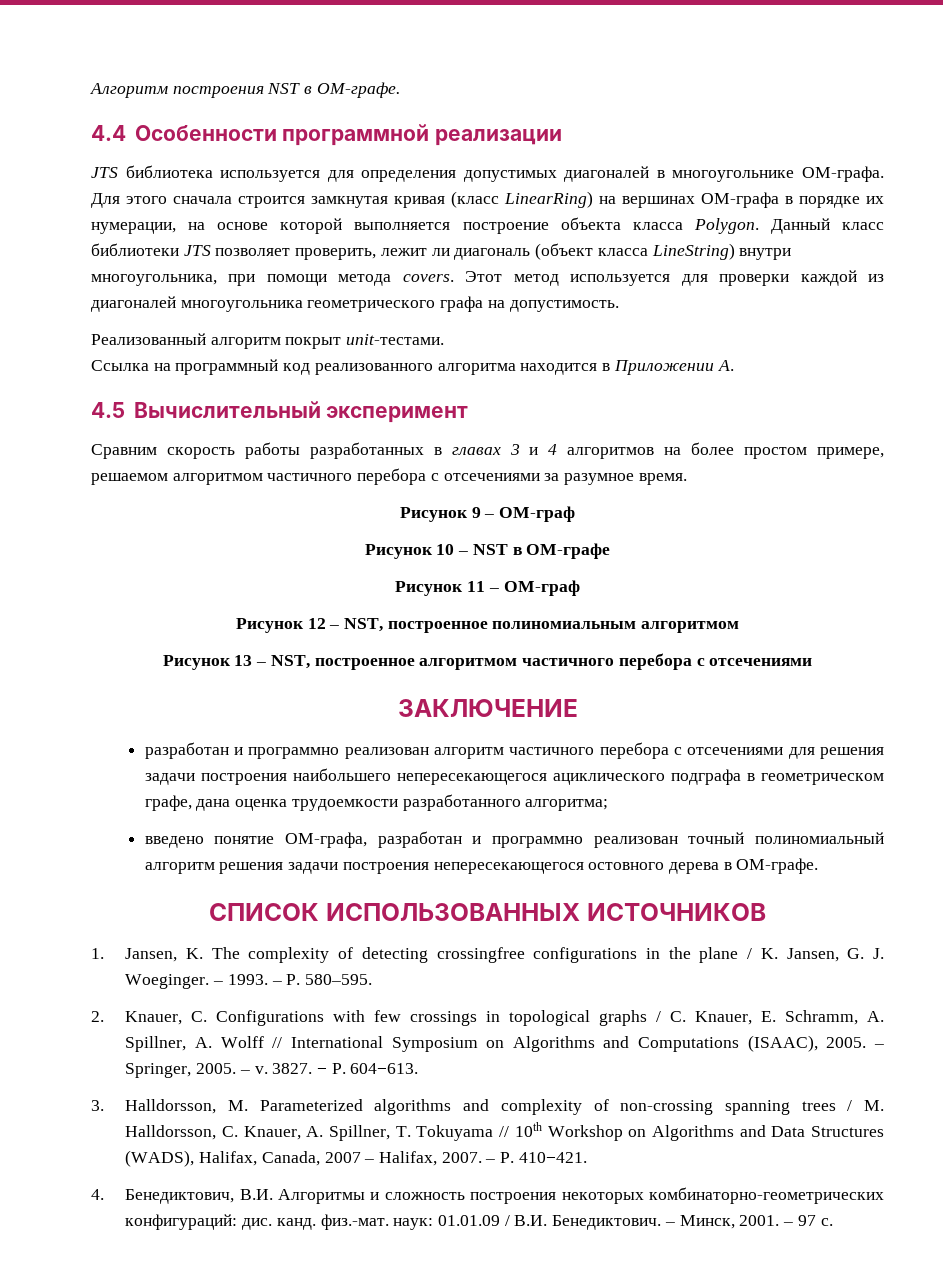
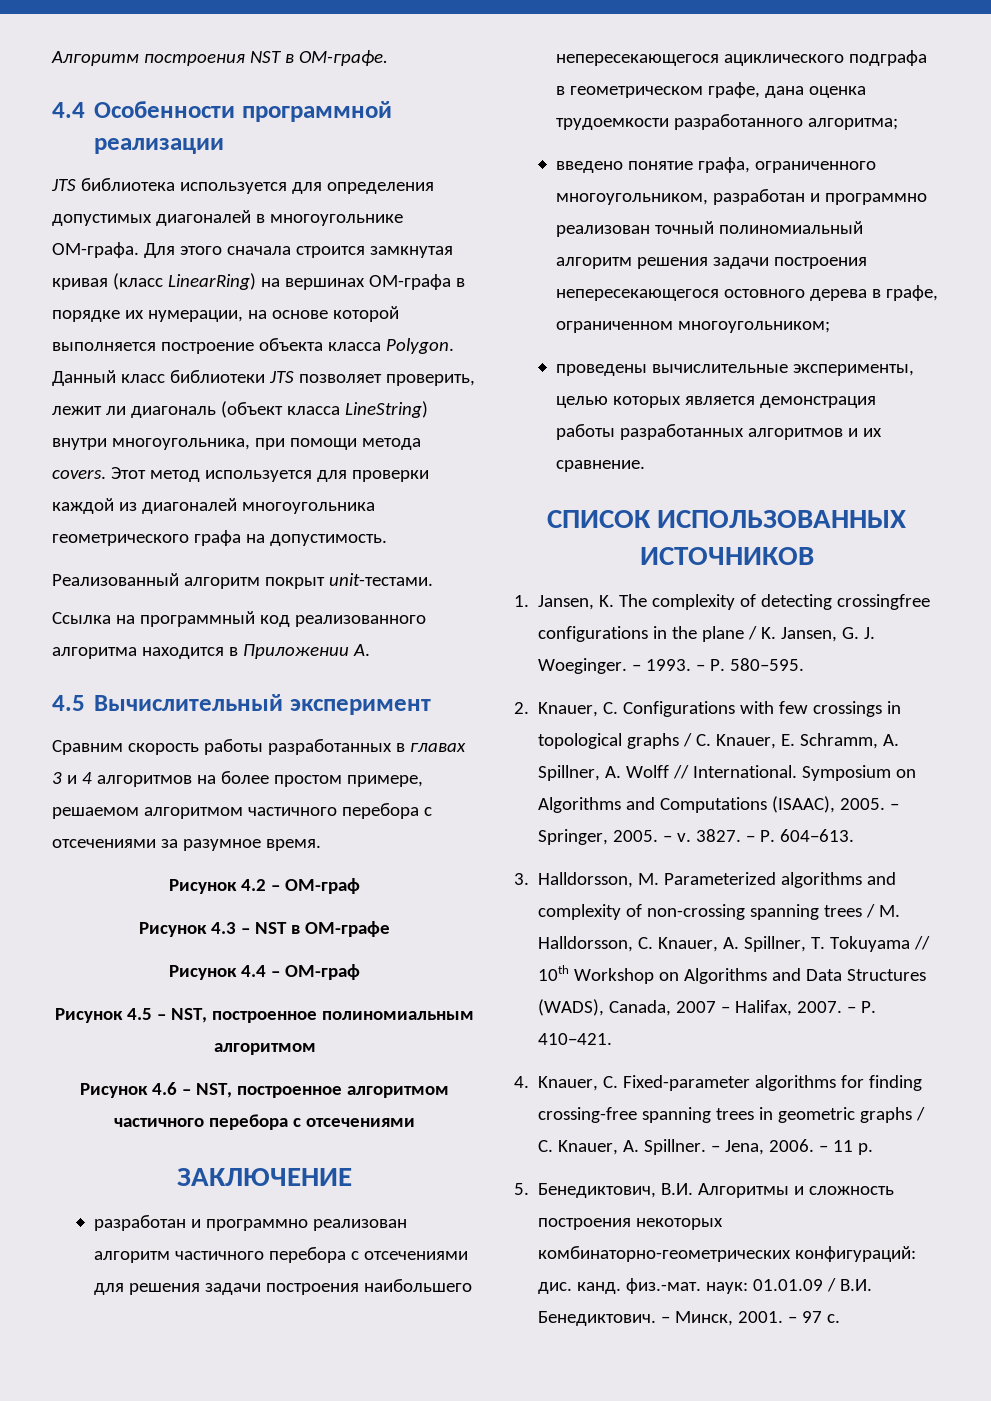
[471,506,576,522] [364,544,455,559] 9 – ОМ-граф // Рисунок 10 -> [241,878,360,894] [139,922,237,937] 4.2 – ОМ-граф // Рисунок 4.3
[467,580,580,596] [235,618,326,633] 11 – ОМ-граф // Рисунок 12 -> [241,964,360,980] [55,1008,153,1023] 4.4 – ОМ-граф // Рисунок 4.5
[234,655,253,666] 13 -> [152,1082,178,1095] 4.6
[284,832,367,848] ОМ-графа, -> [697,157,876,173] [555,193,708,205] графа, ограниченного многоугольником,
[736,858,819,874] ОМ-графе. -> [885,285,938,301] [555,321,830,333] [555,364,914,376] [555,396,876,408] [555,424,882,440] [555,460,645,472] графе, ограниченном многоугольником; // проведены вычислительные эксперименты, целью которых является демонстрация работы разработанных алгоритмов и их сравнение.
[290,1036,383,1048] International -> [693,765,798,778] International.
[199,1151,258,1166] Halifax, -> (605, 1007) none
(104, 1194) none -> [538,1075,923,1091] [538,1107,926,1123] [538,1139,874,1155] [514,1183,529,1195] Knauer, C. Fixed-parameter algorithms for finding crossing-free spanning trees in geometric graphs / C. Knauer, A. Spillner. – Jena, 2006. – 11 p. // 5.

